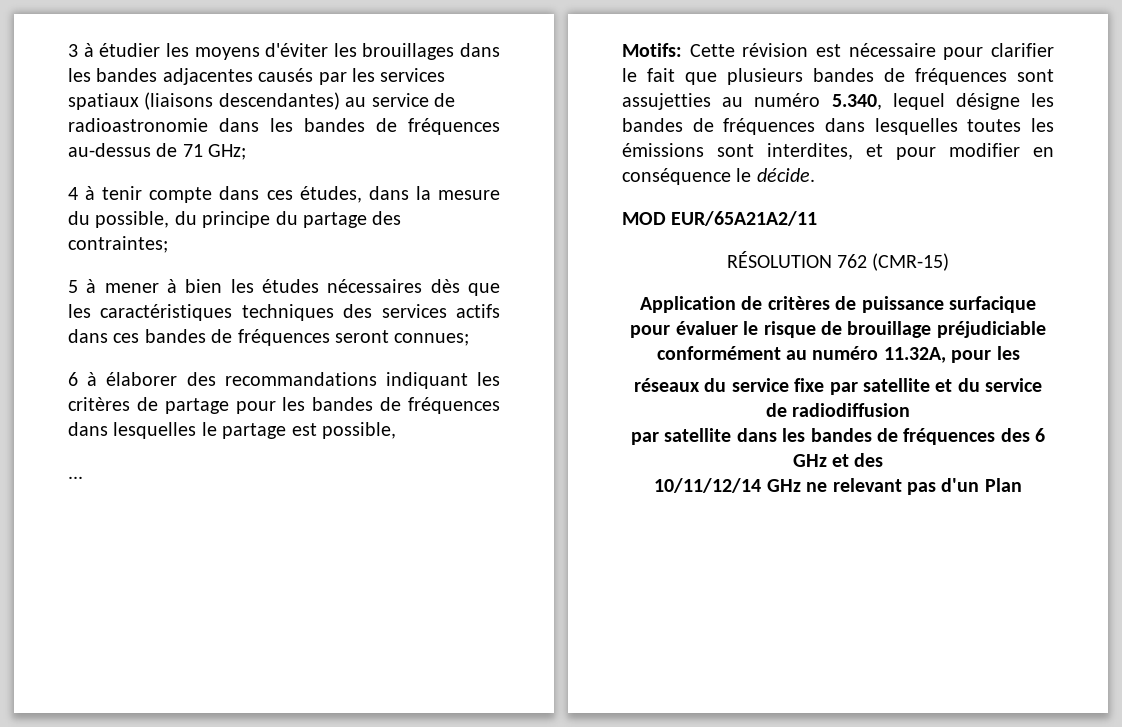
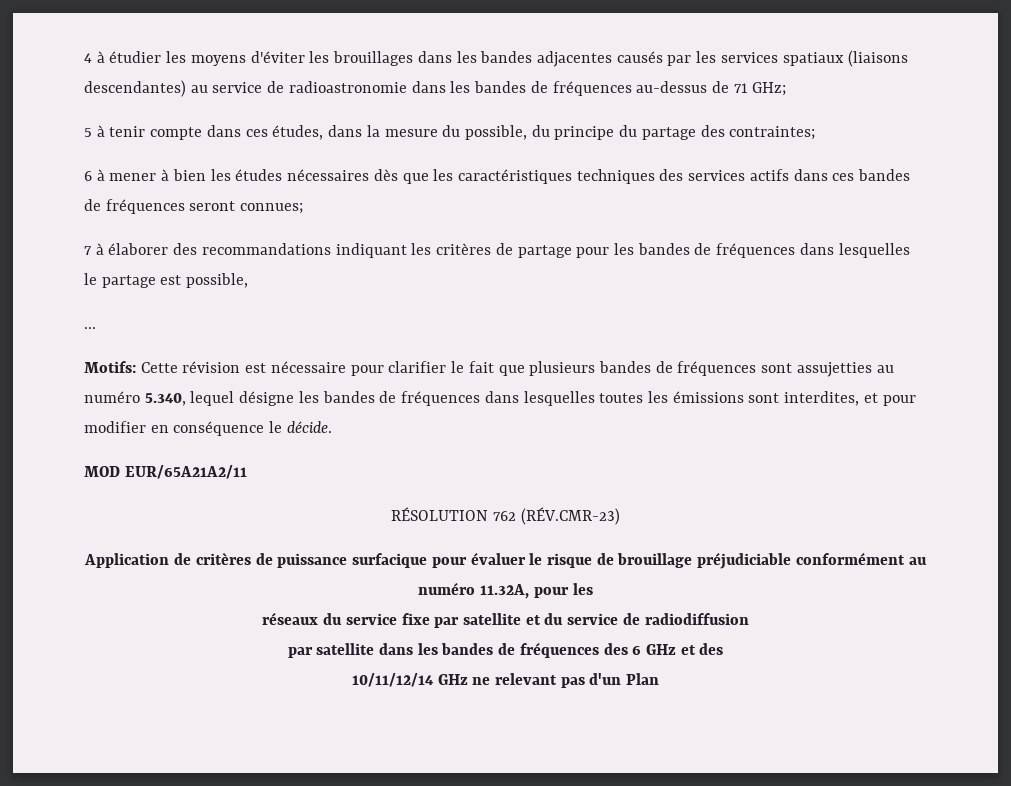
[68,44,78,57] 3 -> [84,53,92,63] 4
[68,187,78,200] 4 -> [84,128,92,137] 5
[68,280,78,293] 5 -> [84,171,92,181] 6
[68,372,78,386] 6 -> [84,246,92,255] 7
[872,253,950,271] (CMR-15) -> [520,507,620,525] (RÉV.CMR-23)

